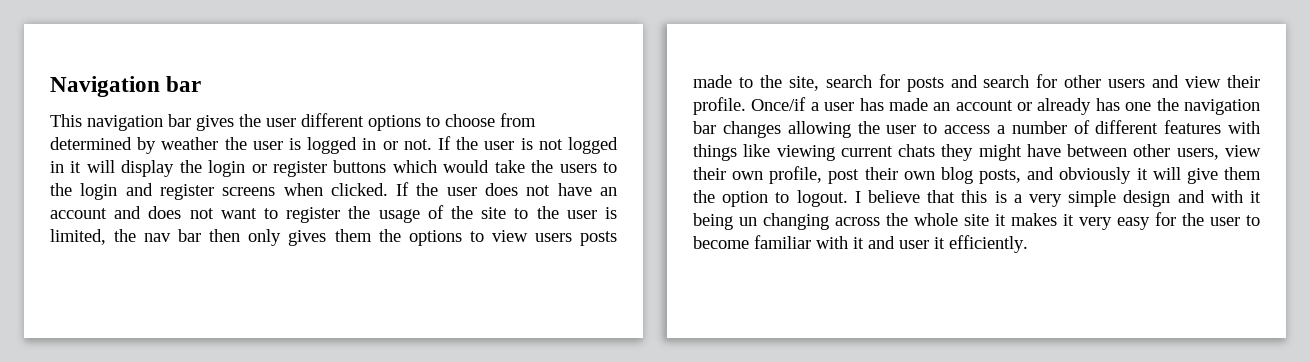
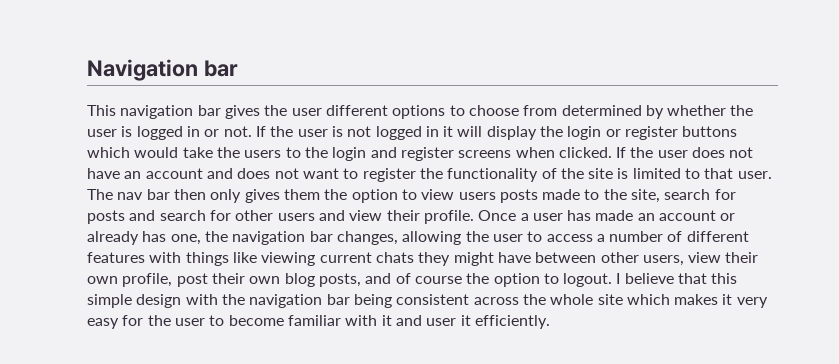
[161,137,219,150] weather -> [667,105,727,116] whether
[378,209,420,223] usage -> [447,168,539,182] functionality
[514,206,617,219] [50,229,137,245] to the user is limited, the -> [617,168,772,179] [87,189,113,200] is limited to that user. The
[408,230,462,246] options -> [351,189,398,203] option
[751,97,807,111] Once/if -> [478,210,517,221] Once
[1125,98,1260,115] [693,121,781,138] one the navigation bar changes -> [170,231,398,245] one, the navigation bar changes,
[1059,167,1261,184] obviously it will give them -> [395,273,462,284] of course
[994,190,1261,207] [693,213,829,230] is a very simple design and with it being un changing -> [87,294,470,308] simple design with the navigation bar being consistent
[995,214,1006,226] it -> [626,294,670,305] which

